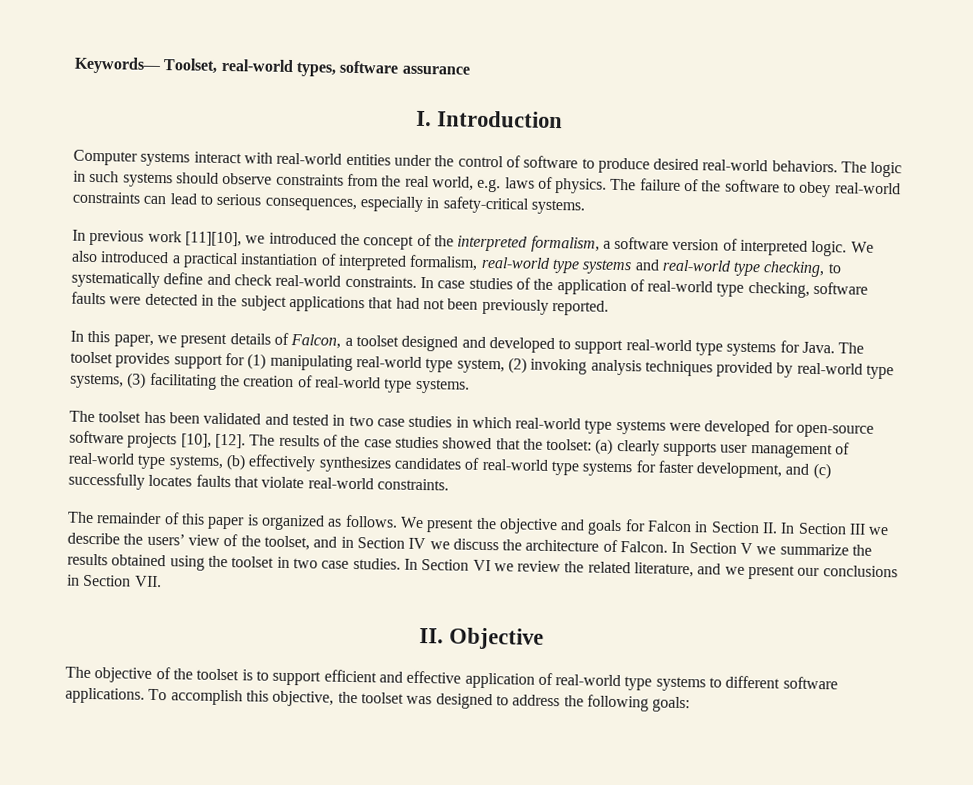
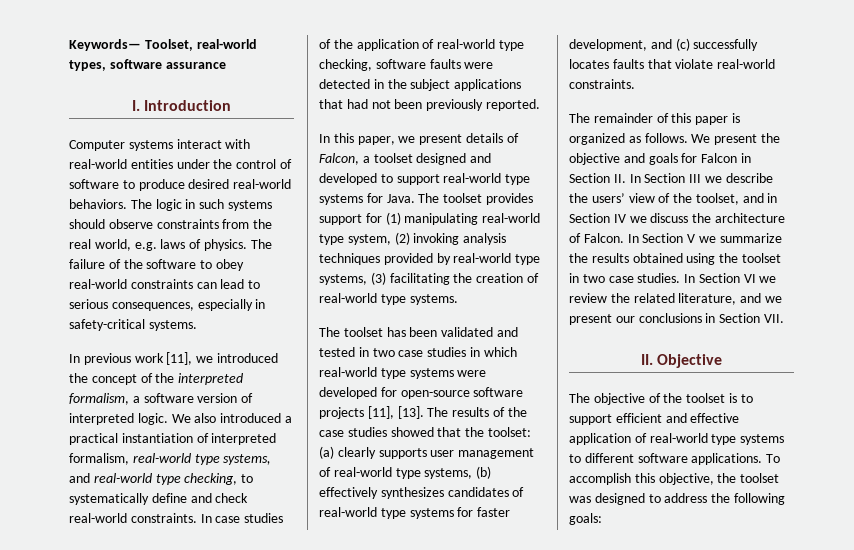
[184,231,242,247] [11][10], -> [166,352,193,365] [11],
[582,259,633,275] systems -> [223,454,272,465] systems,
[180,433,246,449] [10], [12]. -> [367,406,424,419] [11], [13].

